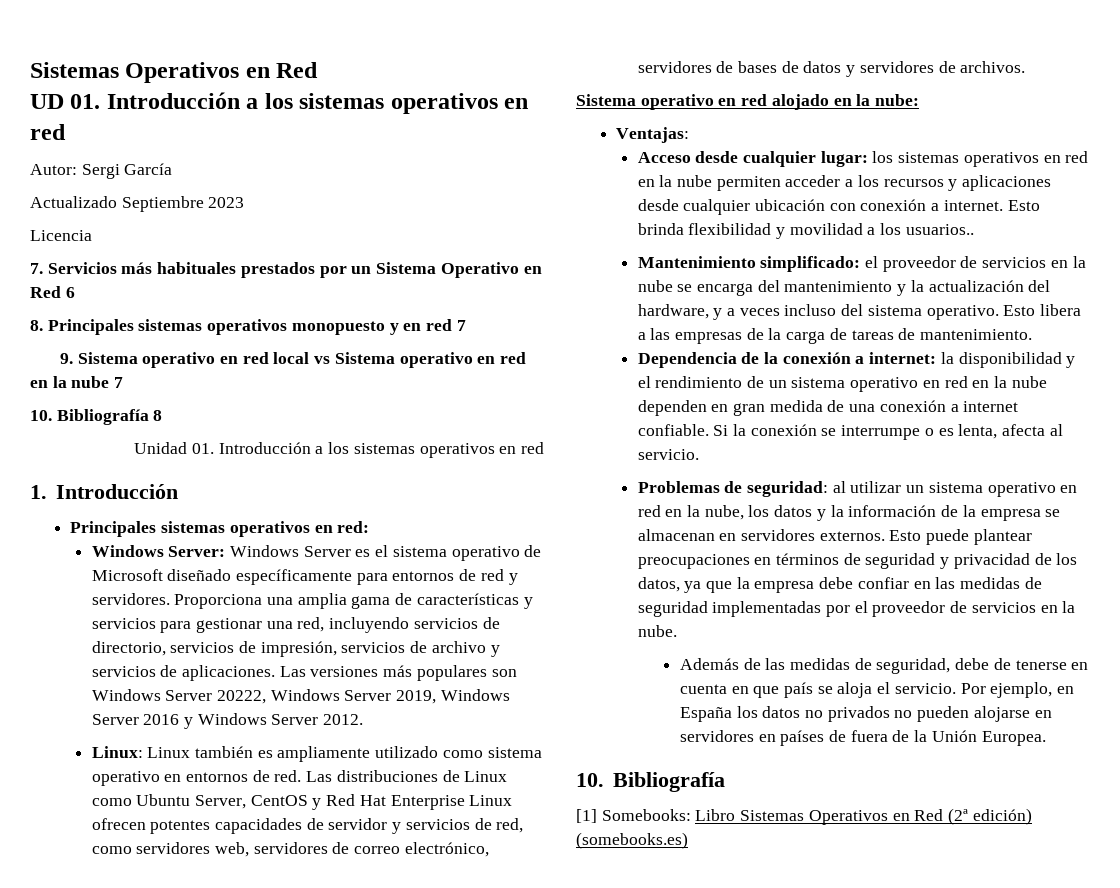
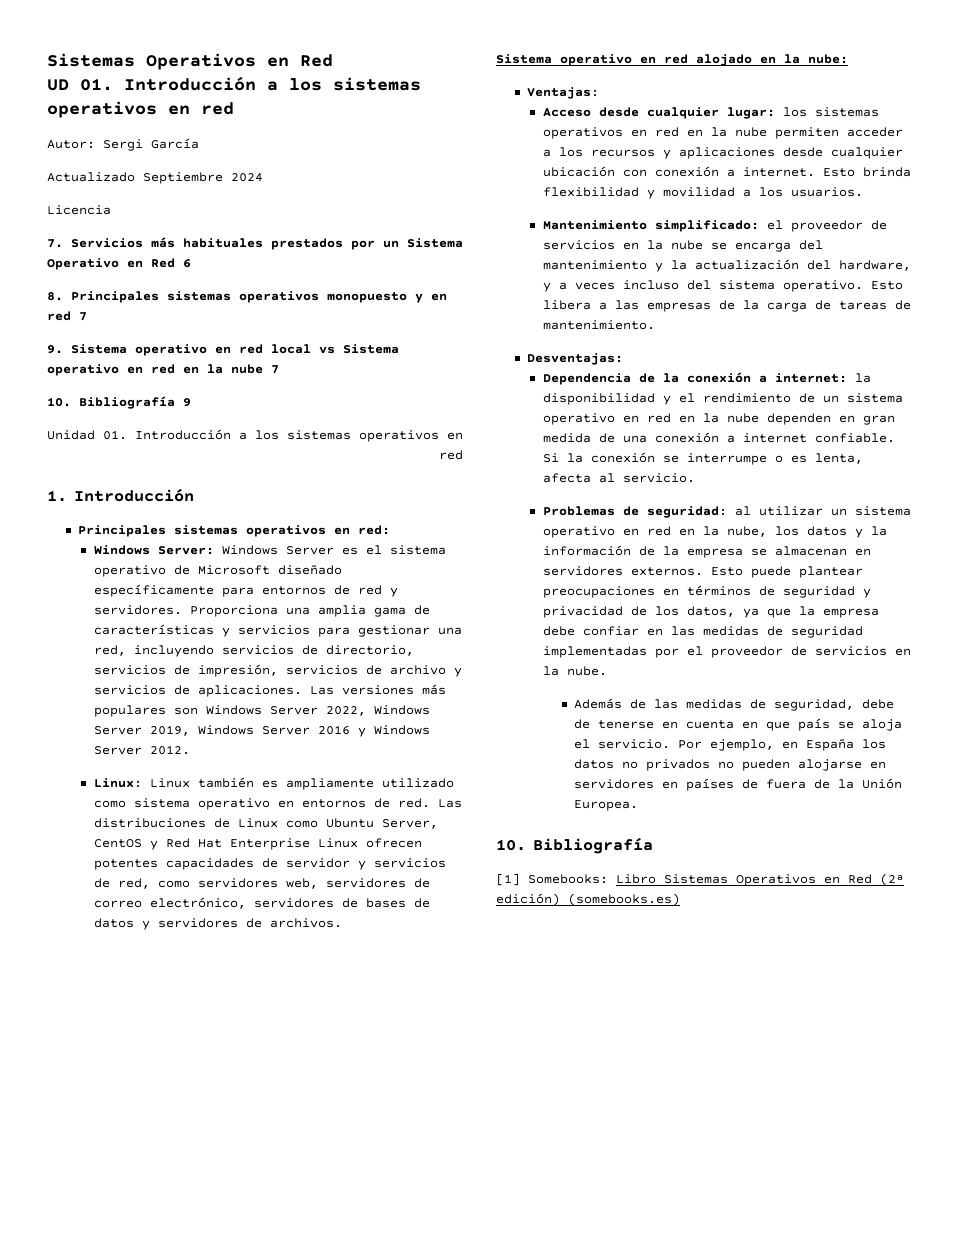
[208,197,245,208] 2023 -> [231,173,263,182] 2024
[153,410,163,421] 8 -> [183,398,191,407] 9
[216,690,266,704] 20222, -> [325,706,366,716] 2022,
[905,224,974,235] usuarios.. -> [790,187,863,197] usuarios.
(1033, 334) none -> [526,353,623,365] // Desventajas:

